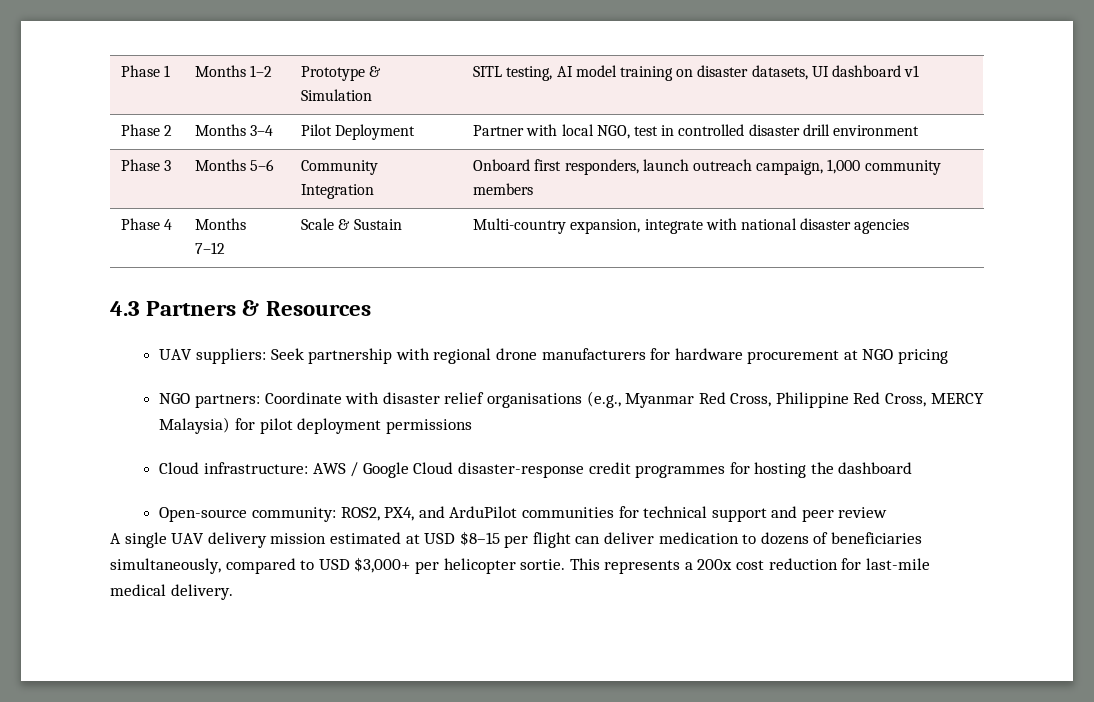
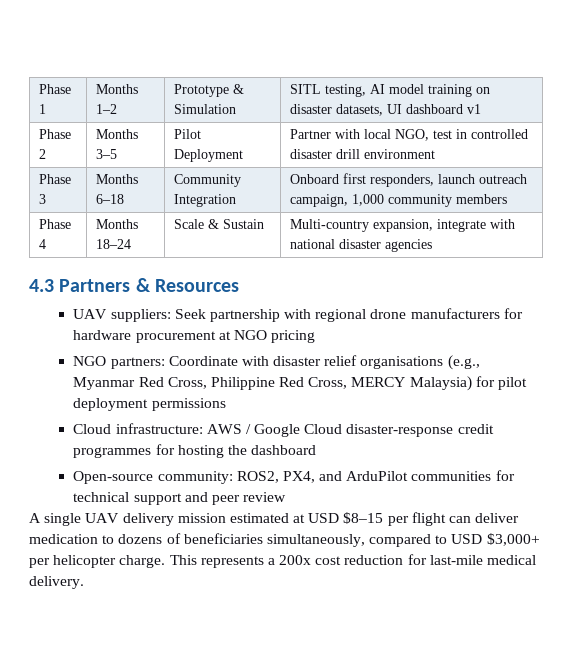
[250,125,274,136] 3–4 -> [95,149,117,159] 3–5
[250,159,275,171] 5–6 -> [95,194,124,204] 6–18
[195,242,226,254] 7–12 -> [95,239,131,249] 18–24
[520,559,566,570] sortie. -> [119,555,166,568] charge.

